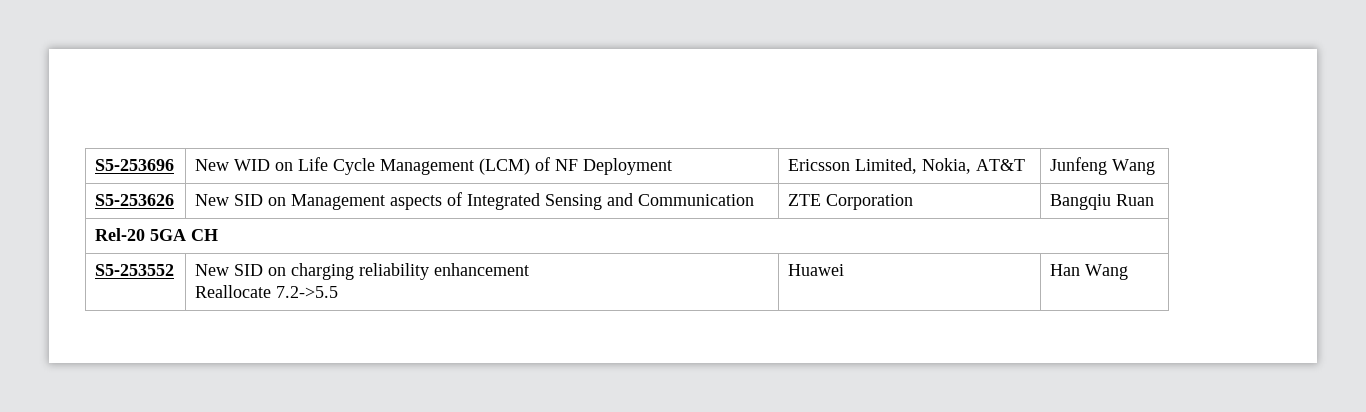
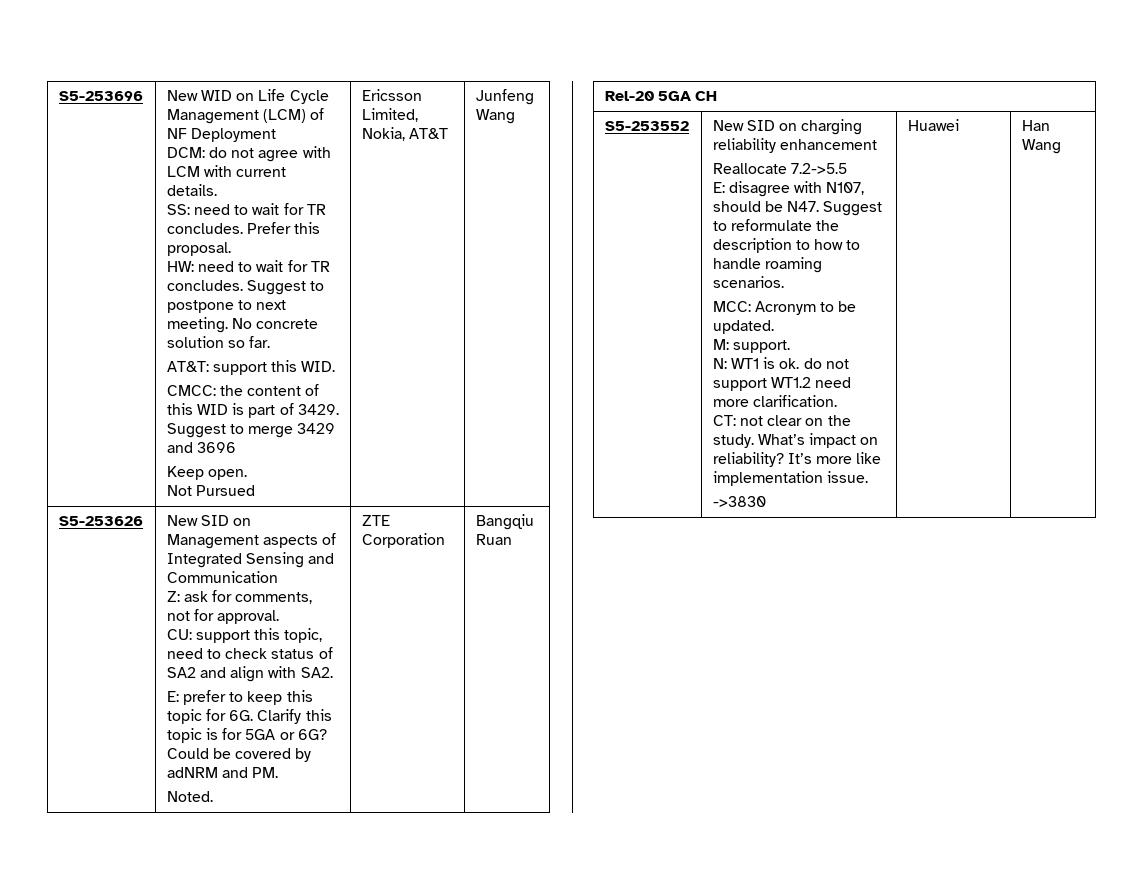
(673, 166) none -> [166,146,331,162] [166,165,287,177] [166,184,217,196] [166,203,326,215] [166,222,321,234] [166,242,231,256] [166,260,330,272] [166,280,325,295] [166,300,287,313] [166,317,319,333] [166,336,271,348] [166,360,336,375] [166,384,320,396] [166,403,339,418] [166,423,336,438] [166,442,236,453] [166,466,247,480] [166,485,255,496] // DCM: do not agree with LCM with current details. // SS: need to wait for TR concludes. Prefer this proposal. // HW: need to wait for TR concludes. Suggest to postpone to next meeting. No concrete solution so far. // AT&T: support this WID. // CMCC: the content of this WID is part of 3429. Suggest to merge 3429 and 3696 // Keep open. // Not Pursued
(755, 200) none -> [166,590,313,604] [166,609,280,624] [166,628,323,643] [166,647,333,659] [166,666,333,682] [166,690,313,705] [166,709,332,724] [166,728,327,743] [166,748,312,762] [166,767,279,778] [166,791,213,802] // Z: ask for comments, not for approval. // CU: support this topic, need to check status of SA2 and align with SA2. // E: prefer to keep this topic for 6G. Clarify this topic is for 5GA or 6G? Could be covered by adNRM and PM. // Noted.
(339, 292) none -> [712,181,865,197] [712,201,883,216] [712,219,840,231] [712,238,861,253] [712,257,822,273] [712,276,784,288] [712,301,857,315] [712,320,774,334] [712,339,790,353] [712,357,849,369] [712,377,852,391] [712,395,837,407] [712,415,851,426] [712,433,879,448] [712,452,882,467] [712,471,868,486] [712,496,766,507] // E: disagree with N107, should be N47. Suggest to reformulate the description to how to handle roaming scenarios. // MCC: Acronym to be updated. // M: support. // N: WT1 is ok. do not support WT1.2 need more clarification. // CT: not clear on the study. What’s impact on reliability? It’s more like implementation issue. // ->3830

